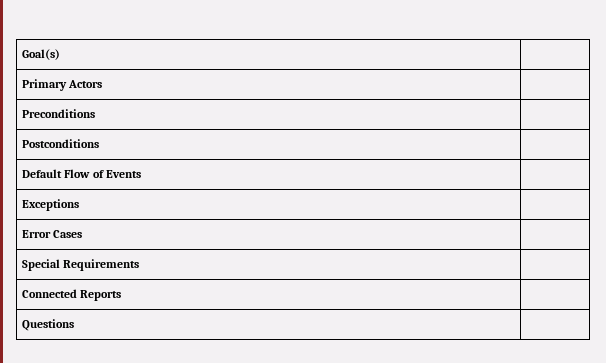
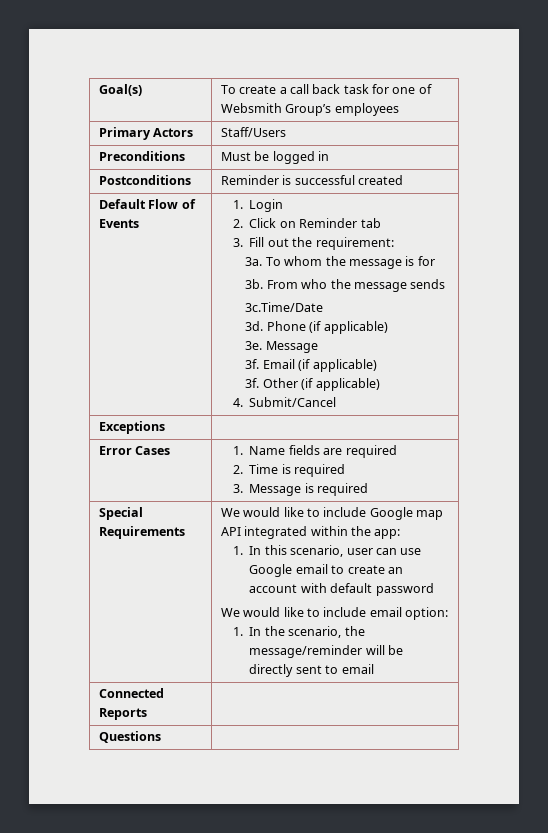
(61, 54) none -> [220,84,432,94] [220,103,399,116] To create a call back task for one of Websmith Group’s employees
(103, 84) none -> [220,127,286,137] Staff/Users
[22,139,100,148] [22,169,141,178] [22,199,80,211] [22,230,83,238] [22,259,140,271] // Postconditions | // Default Flow of Events | // Exceptions | // Error Cases | // Special Requirements | -> [220,151,329,164] [98,175,191,185] [220,175,403,185] [98,199,196,209] [98,219,139,228] [233,199,284,212] [233,218,381,228] [233,237,394,250] [245,256,435,269] [245,279,446,292] [245,302,324,312] [245,321,388,334] [245,341,318,353] [245,359,377,372] [245,378,380,391] [233,397,337,407] [98,421,165,434] [98,446,171,455] [233,445,397,458] [233,464,346,477] [233,483,369,496] [98,507,143,520] [98,526,185,539] [220,507,444,520] [220,526,401,539] [233,545,422,557] [249,564,403,577] [249,583,434,596] [220,607,449,620] [233,626,365,638] [249,645,404,658] [249,664,374,677] Must be logged in // Postconditions | Reminder is successful created // Default Flow of Events | 1. Login // 2. Click on Reminder tab // 3. Fill out the requirement: // 3a. To whom the message is for // 3b. From who the message sends // 3c.Time/Date // 3d. Phone (if applicable) // 3e. Message // 3f. Email (if applicable) // 3f. Other (if applicable) // 4. Submit/Cancel // Exceptions | // Error Cases | 1. Name fields are required // 2. Time is required // 3. Message is required // Special Requirements | We would like to include Google map API integrated within the app: // 1. In this scenario, user can use Google email to create an account with default password // We would like to include email option: // 1. In the scenario, the message/reminder will be directly sent to email

